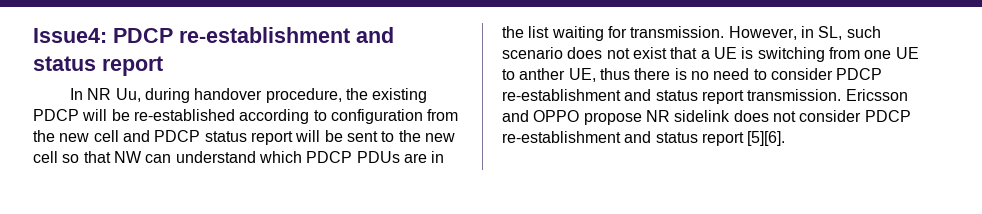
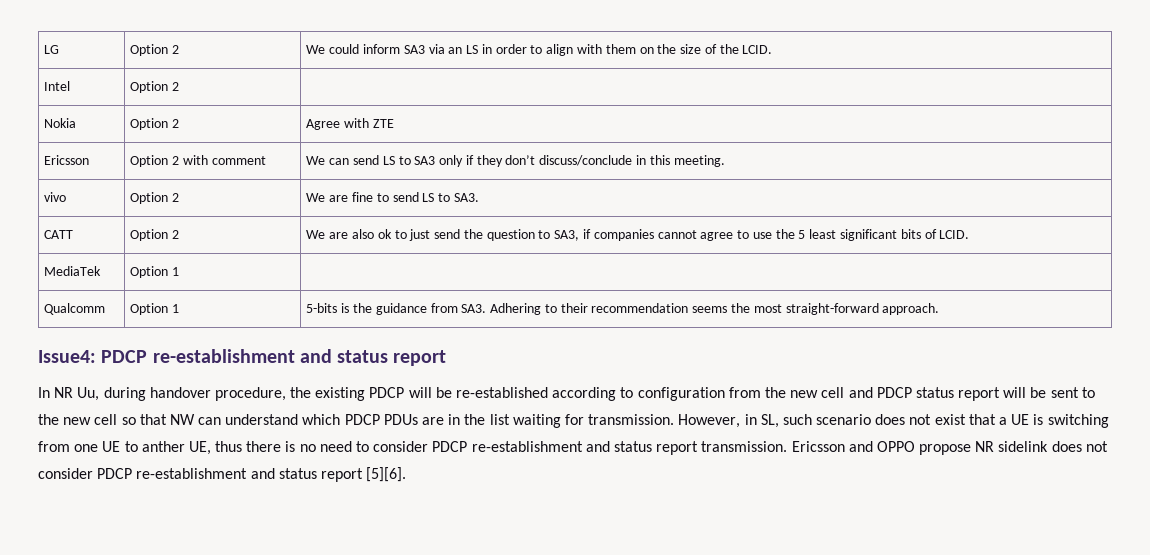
(33, 35) none -> [44,45,60,54] [130,44,180,56] [306,44,773,56] [44,81,71,91] [130,81,180,93] [44,118,77,128] [130,118,180,130] [306,118,395,130] [44,155,90,165] [130,155,266,167] [306,155,725,167] [44,192,67,202] [130,192,180,204] [306,192,479,202] [44,230,74,239] [130,229,180,241] [306,229,970,241] [44,266,102,276] [130,266,180,278] [44,303,106,315] [130,303,180,315] [306,303,940,315] LG | Option 2 | We could inform SA3 via an LS in order to align with them on the size of the LCID. // Intel | Option 2 | // Nokia | Option 2 | Agree with ZTE // Ericsson | Option 2 with comment | We can send LS to SA3 only if they don’t discuss/conclude in this meeting. // vivo | Option 2 | We are fine to send LS to SA3. // CATT | Option 2 | We are also ok to just send the question to SA3, if companies cannot agree to use the 5 least significant bits of LCID. // MediaTek | Option 1 | // Qualcomm | Option 1 | 5-bits is the guidance from SA3. Adhering to their recommendation seems the most straight-forward approach. //

